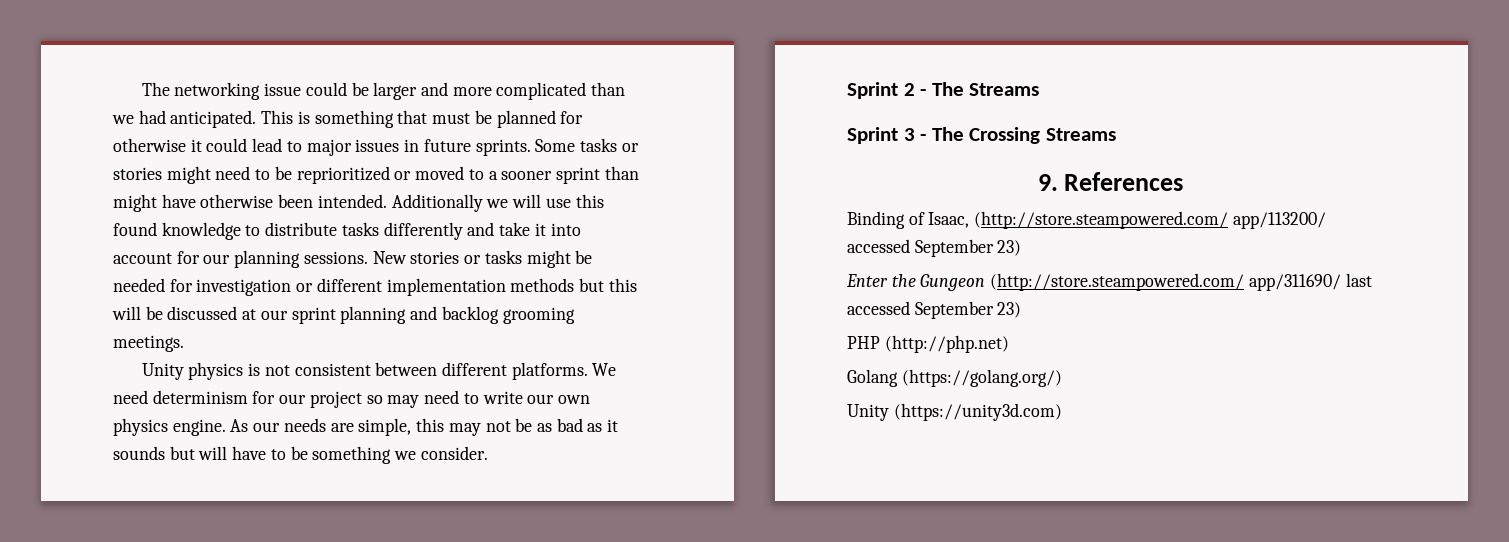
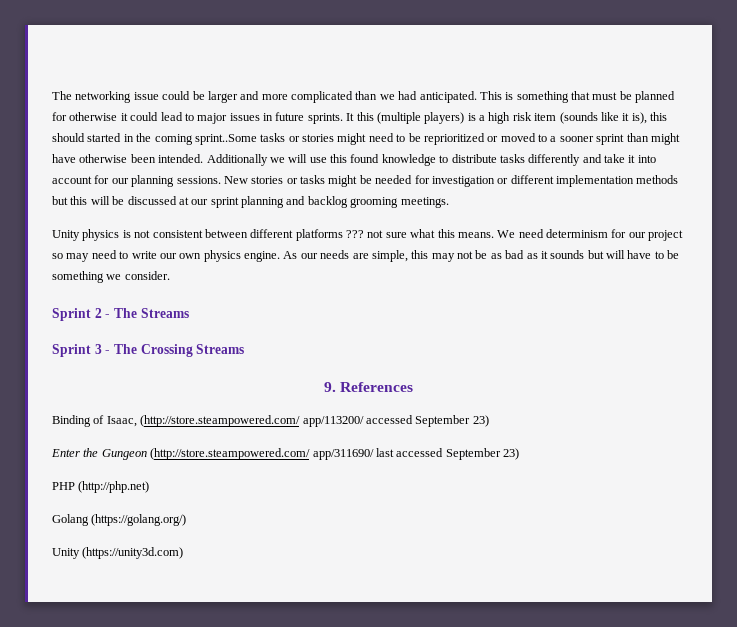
[535,139,576,152] Some -> [346,112,667,124] [52,133,257,145] It this (multiple players) is a high risk item (sounds like it is), this should started in the coming sprint..Some
[511,362,588,380] platforms. -> [295,229,494,241] platforms ??? not sure what this means.

